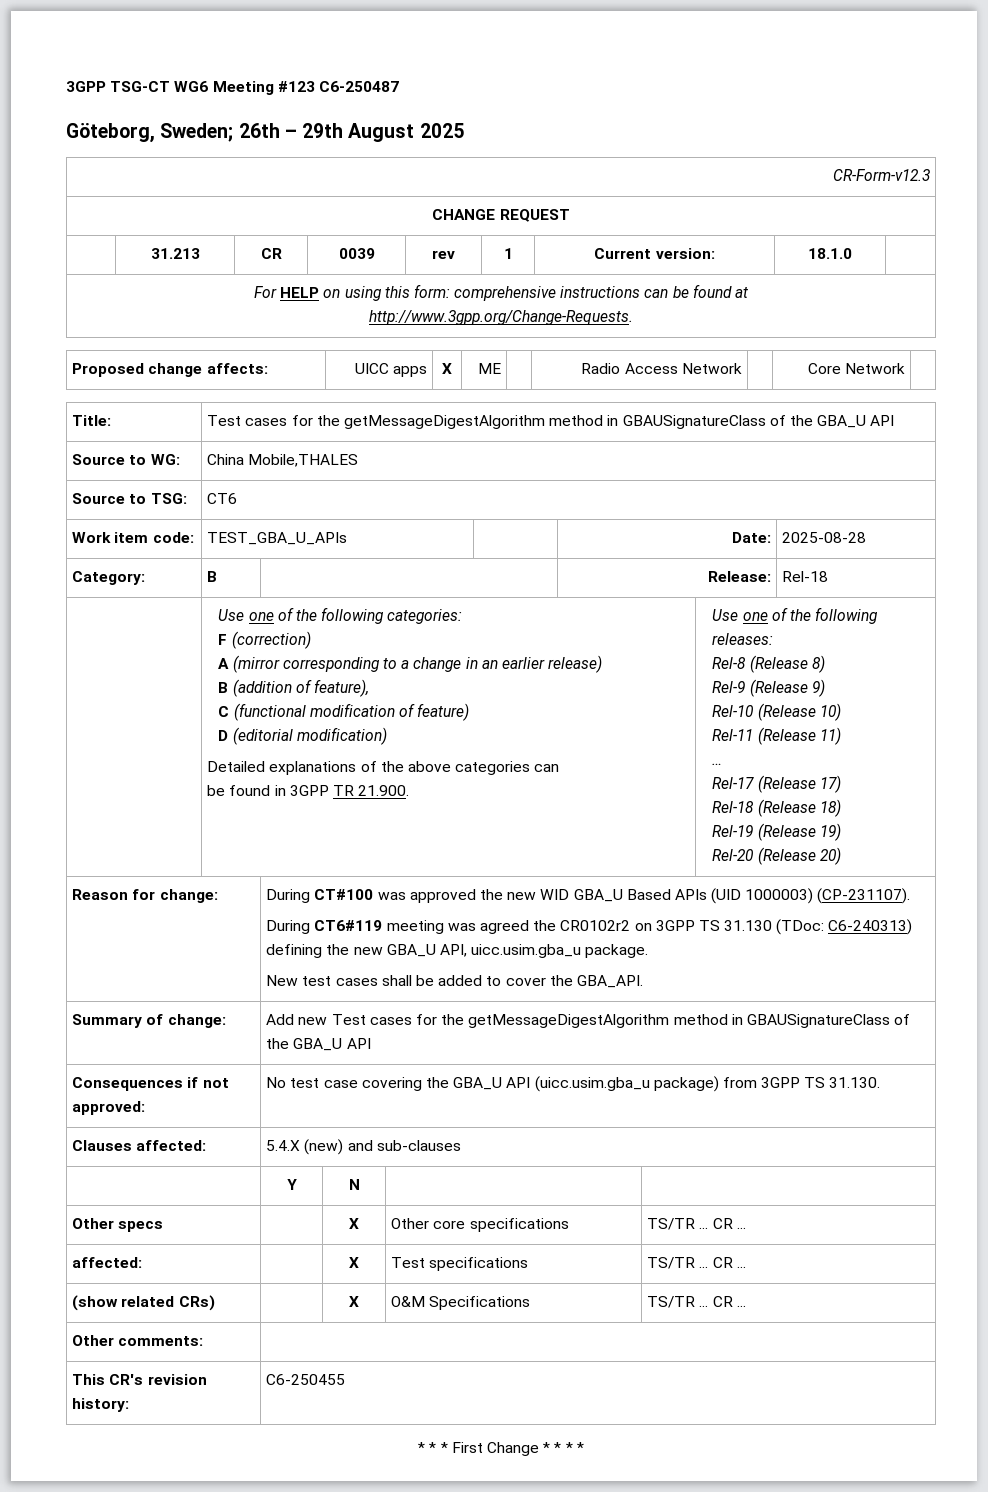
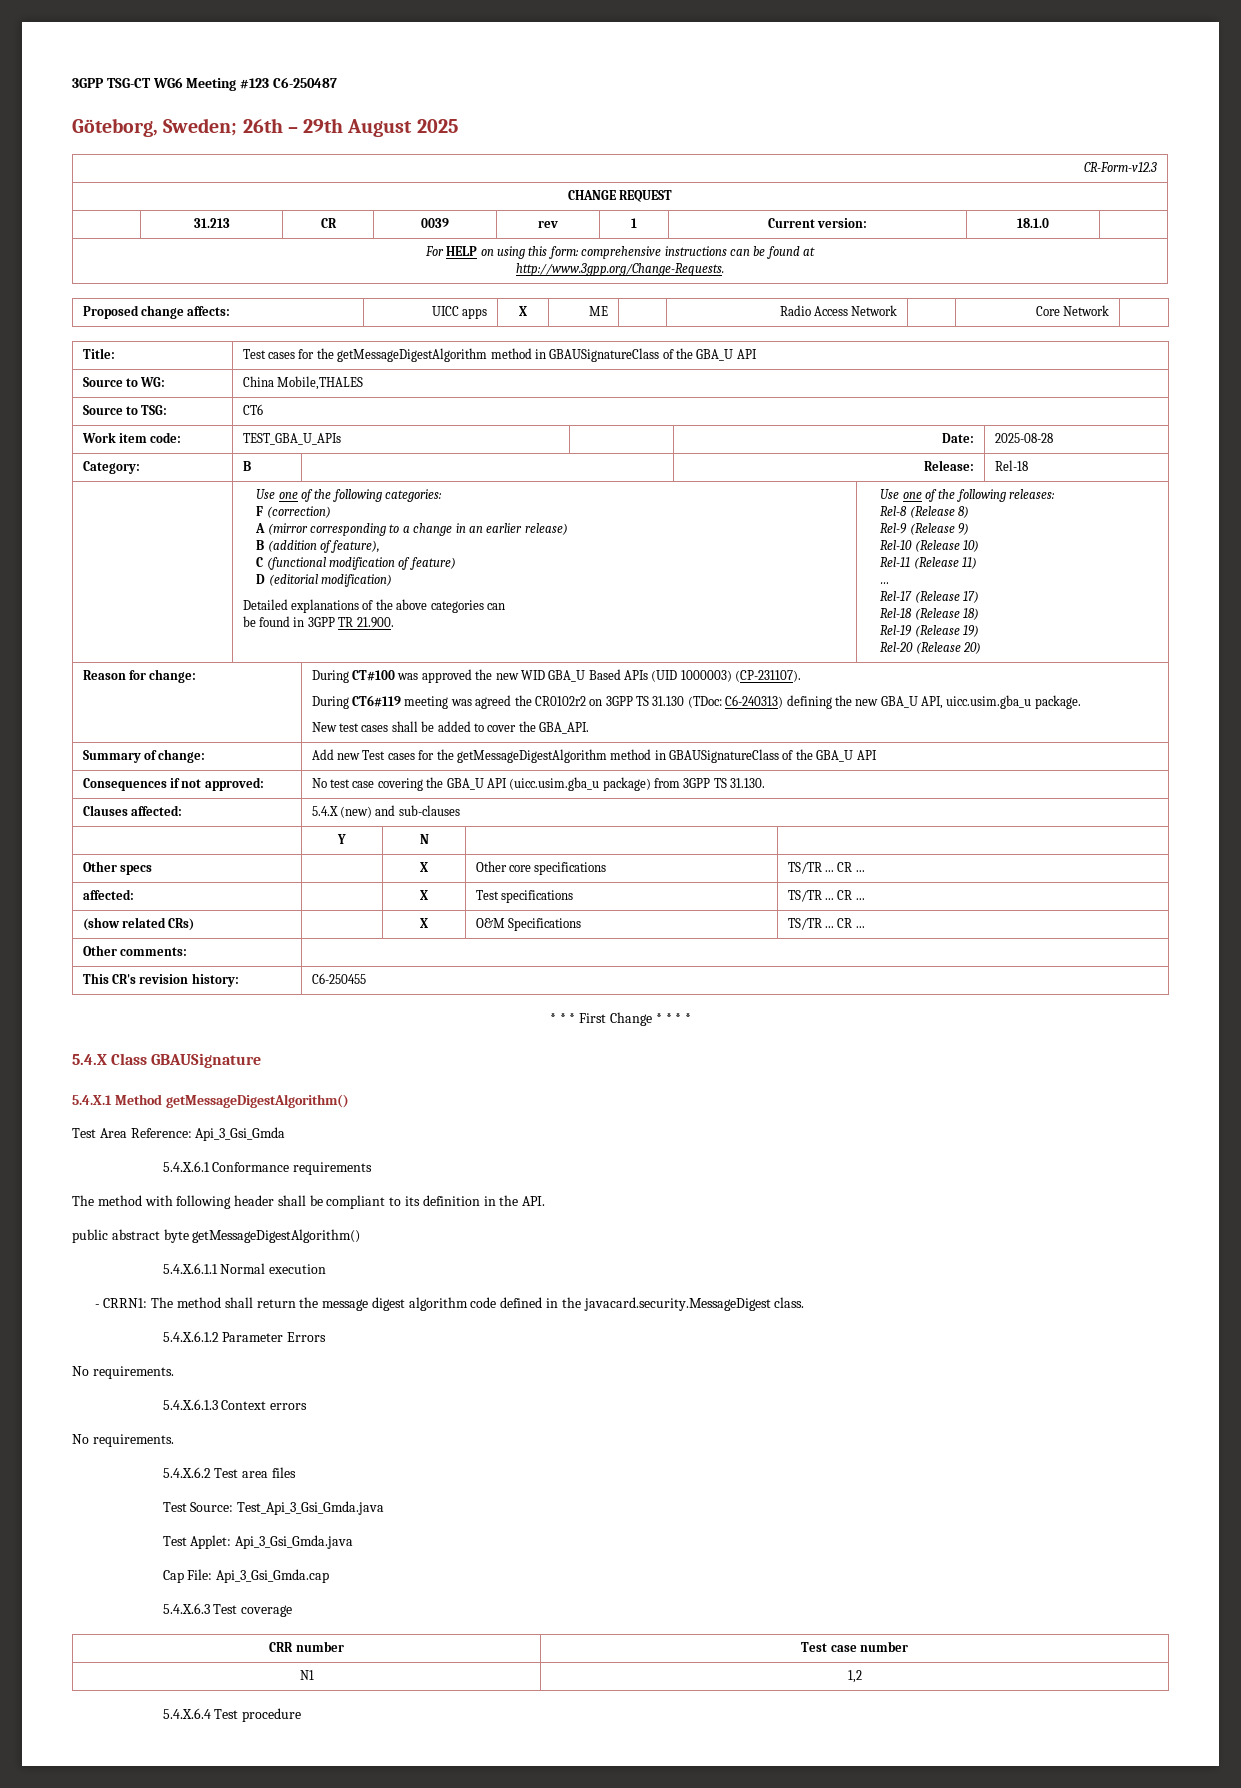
(584, 1447) none -> [72,1053,262,1068] [72,1094,349,1108] [72,1127,286,1141] [162,1161,373,1175] [72,1195,546,1209] [72,1229,361,1243] [162,1263,327,1274] [94,1297,805,1311] [162,1331,327,1342] [72,1366,174,1379] [162,1399,308,1410] [72,1434,174,1447] [162,1467,297,1478] [162,1501,385,1515] [162,1535,354,1549] [162,1569,330,1583] [162,1603,293,1617] [269,1641,344,1652] [801,1641,908,1652] [299,1670,314,1680] [847,1670,862,1683] [162,1708,302,1722] // 5.4.X Class GBAUSignature // 5.4.X.1 Method getMessageDigestAlgorithm() // Test Area Reference: Api_3_Gsi_Gmda // 5.4.X.6.1 Conformance requirements // The method with following header shall be compliant to its definition in the API. // public abstract byte getMessageDigestAlgorithm() // 5.4.X.6.1.1 Normal execution // - CRRN1: The method shall return the message digest algorithm code defined in the javacard.security.MessageDigest class. // 5.4.X.6.1.2 Parameter Errors // No requirements. // 5.4.X.6.1.3 Context errors // No requirements. // 5.4.X.6.2 Test area files // Test Source: Test_Api_3_Gsi_Gmda.java // Test Applet: Api_3_Gsi_Gmda.java // Cap File: Api_3_Gsi_Gmda.cap // 5.4.X.6.3 Test coverage // CRR number | Test case number // N1 | 1,2 // 5.4.X.6.4 Test procedure

